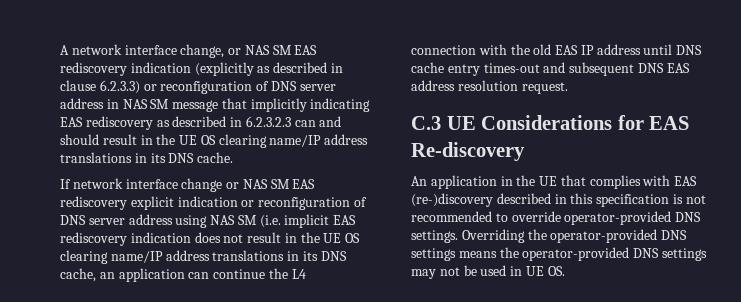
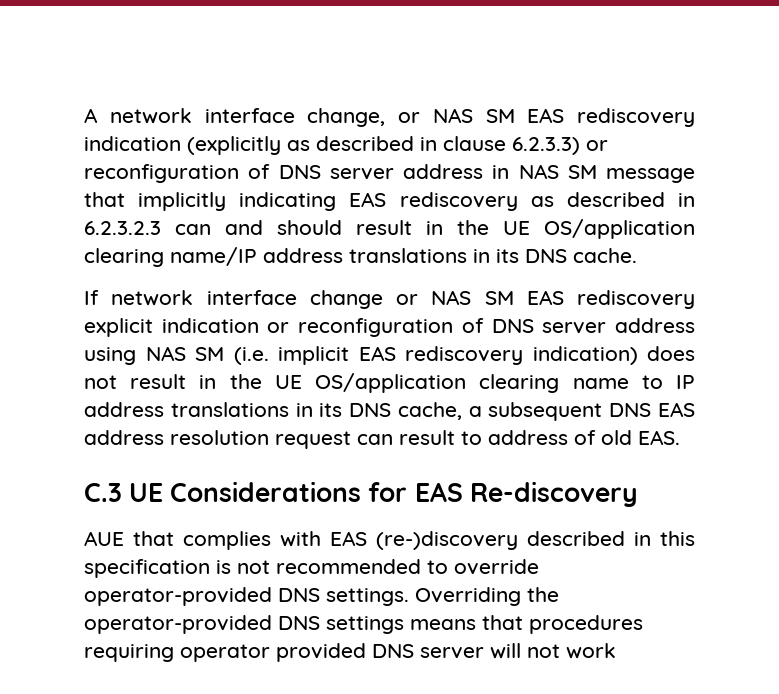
[200,135,216,145] OS -> [544,219,695,239] OS/application
[130,232,191,243] indication -> [532,346,638,365] indication)
[345,233,361,243] [60,250,163,264] OS clearing name/IP -> [315,373,695,393] OS/application clearing name to IP
[99,268,306,282] [411,44,703,55] [411,62,566,76] an application can continue the L4 connection with the old EAS IP address until DNS cache entry times-out and -> [468,406,482,417] a
[521,82,568,94] request. -> [275,430,680,449] request can result to address of old EAS.
[411,175,558,189] An application in the UE -> [84,531,124,546] AUE
[499,247,707,261] [411,265,565,279] the operator-provided DNS settings may not be used in UE OS. -> [482,615,643,634] [84,643,616,662] that procedures requiring operator provided DNS server will not work

